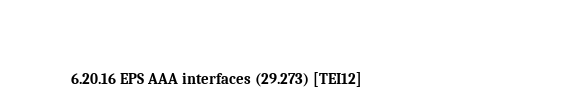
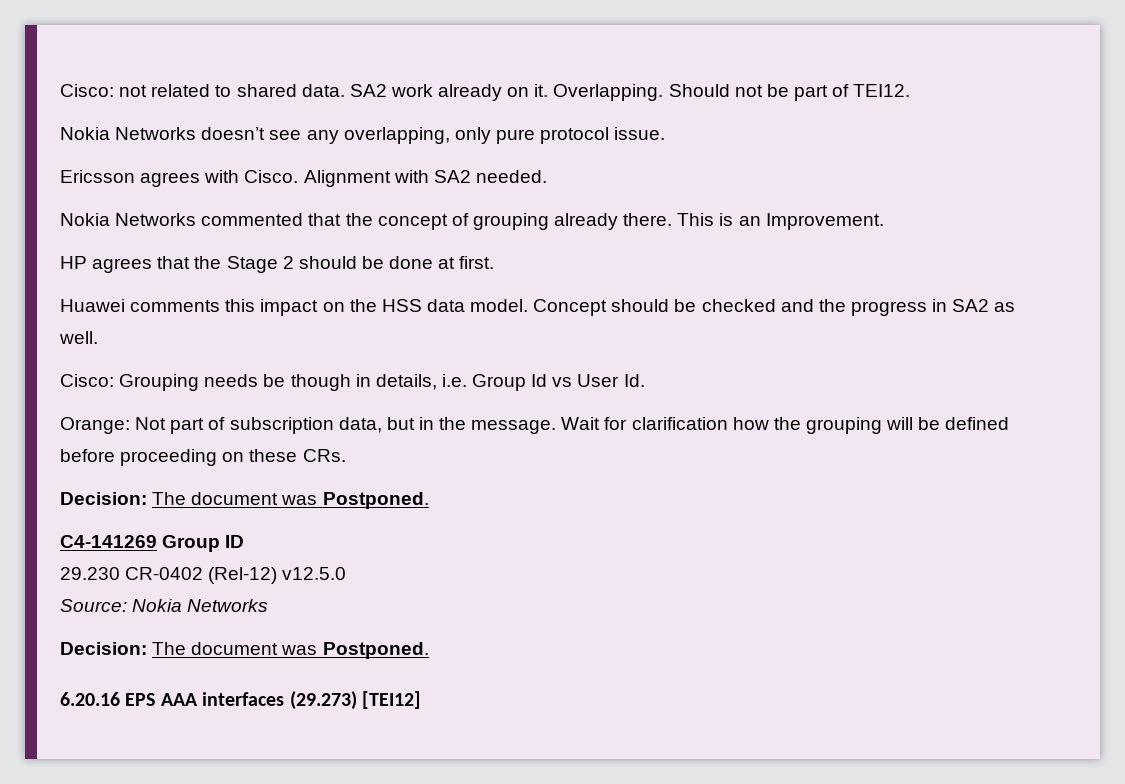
(71, 78) none -> [60,84,911,101] [60,127,666,144] [60,170,547,187] [60,213,884,230] [60,256,495,273] [60,299,1016,316] [59,331,98,344] [60,374,645,391] [60,417,1010,434] [60,449,346,466] [60,492,429,509] [60,535,245,552] [60,567,347,584] [60,599,269,612] [60,642,429,659] Cisco: not related to shared data. SA2 work already on it. Overlapping. Should not be part of TEI12. // Nokia Networks doesn’t see any overlapping, only pure protocol issue. // Ericsson agrees with Cisco. Alignment with SA2 needed. // Nokia Networks commented that the concept of grouping already there. This is an Improvement. // HP agrees that the Stage 2 should be done at first. // Huawei comments this impact on the HSS data model. Concept should be checked and the progress in SA2 as well. // Cisco: Grouping needs be though in details, i.e. Group Id vs User Id. // Orange: Not part of subscription data, but in the message. Wait for clarification how the grouping will be defined before proceeding on these CRs. // Decision: The document was Postponed. // C4-141269 Group ID // 29.230 CR-0402 (Rel-12) v12.5.0 // Source: Nokia Networks // Decision: The document was Postponed. //

